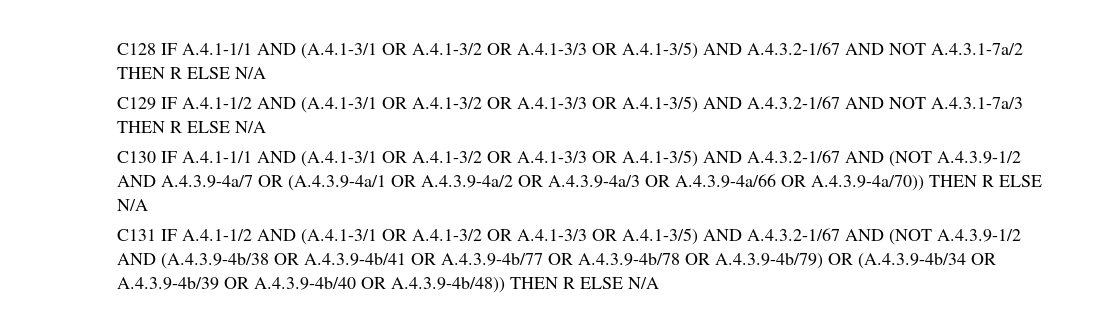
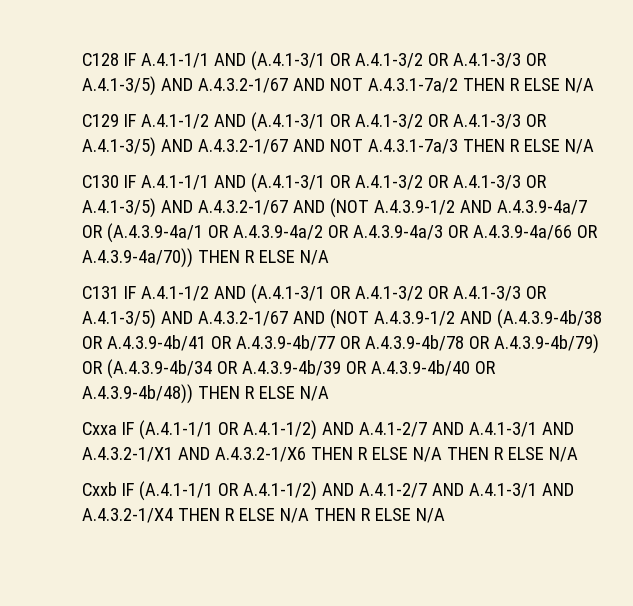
(659, 283) none -> [81,420,574,440] [81,447,578,462] [81,481,574,501] [81,508,445,523] // Cxxa IF (A.4.1-1/1 OR A.4.1-1/2) AND A.4.1-2/7 AND A.4.1-3/1 AND A.4.3.2-1/X1 AND A.4.3.2-1/X6 THEN R ELSE N/A THEN R ELSE N/A // Cxxb IF (A.4.1-1/1 OR A.4.1-1/2) AND A.4.1-2/7 AND A.4.1-3/1 AND A.4.3.2-1/X4 THEN R ELSE N/A THEN R ELSE N/A

